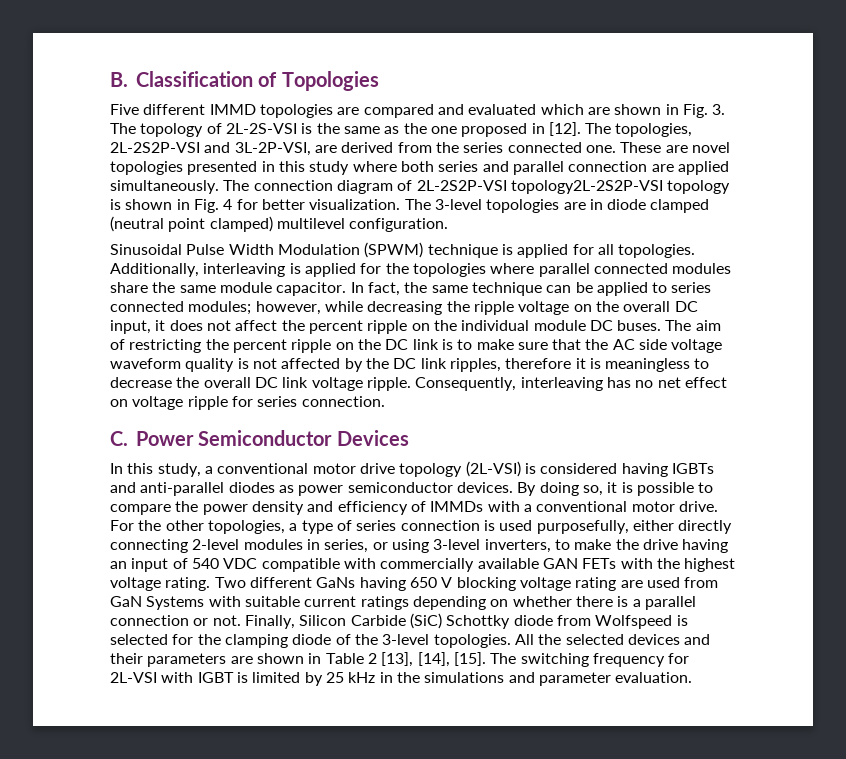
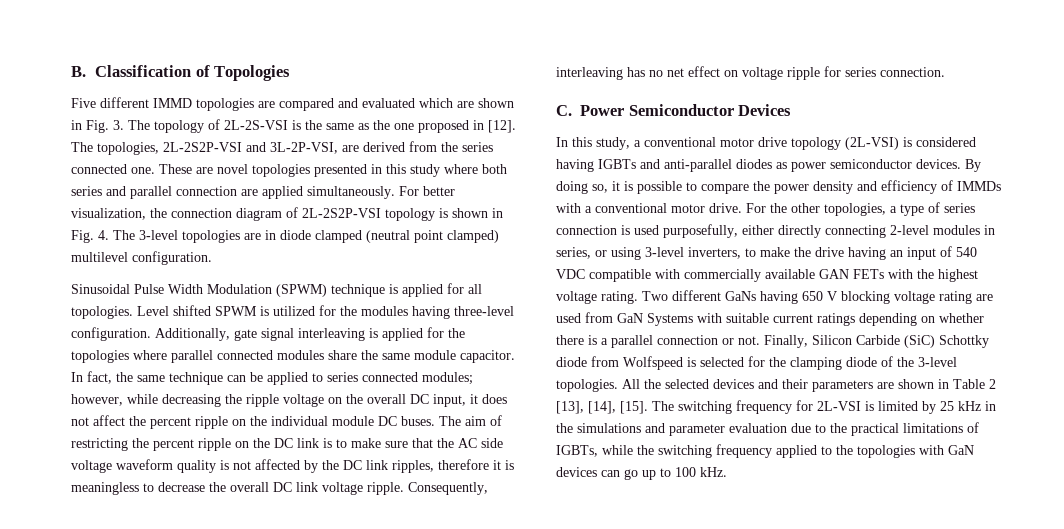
[223,180,250,191] The -> [399,186,455,196] [71,208,167,220] For better visualization, the
[510,180,663,194] topology2L-2S2P-VSI -> (381, 213) none
[223,199,401,210] 4 for better visualization. -> [98,230,109,240] 4.
[110,263,199,277] Additionally, -> [137,305,514,319] [71,327,294,341] Level shifted SPWM is utilized for the modules having three-level configuration. Additionally, gate signal
[161,672,234,683] with IGBT -> (861, 406) none
[615,672,693,683] evaluation. -> [729,422,979,436] [556,444,974,458] [556,467,727,480] evaluation due to the practical limitations of IGBTs, while the switching frequency applied to the topologies with GaN devices can go up to 100 kHz.

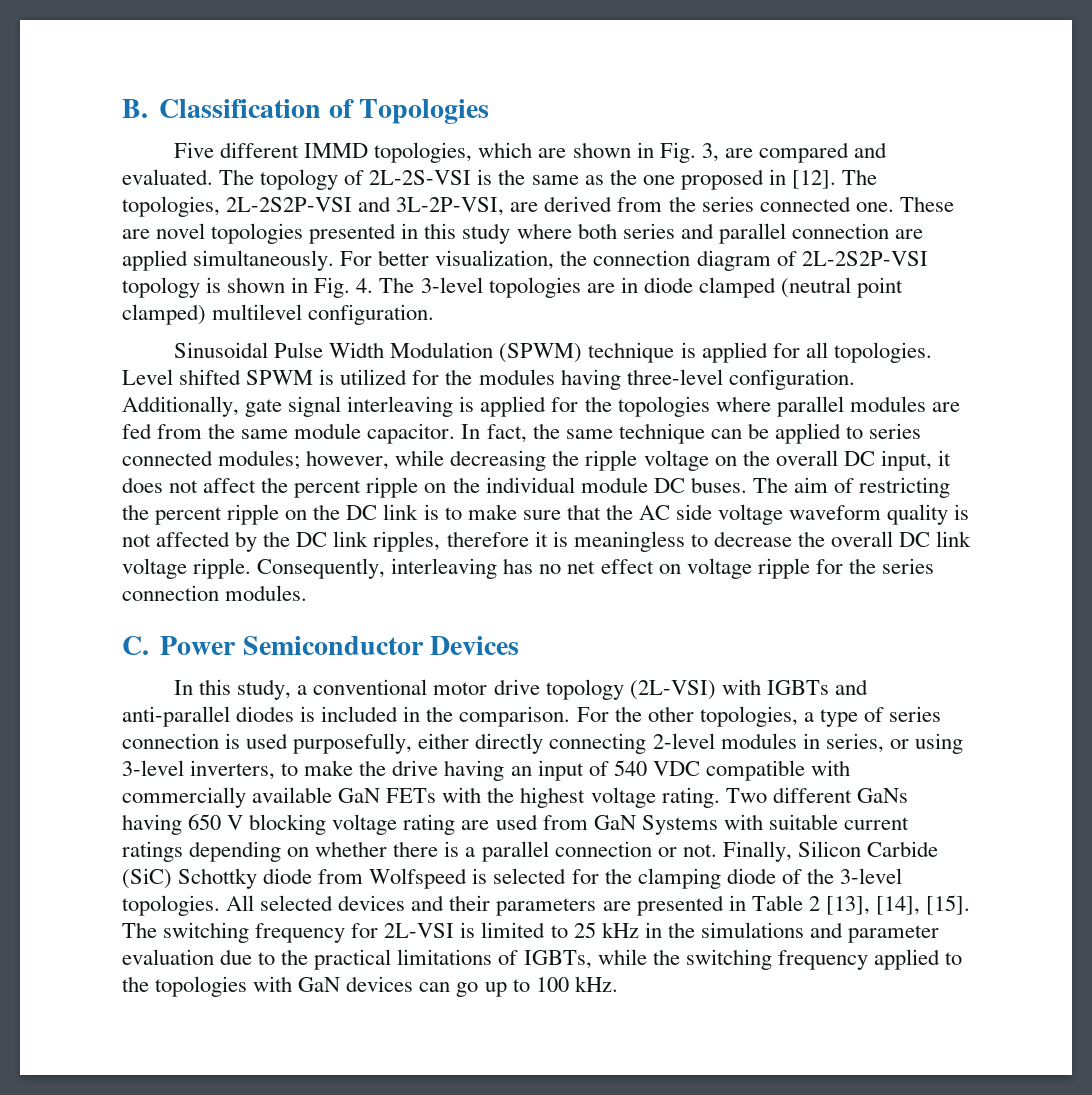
[196,98,415,111] topologies are compared and evaluated -> [374,142,473,163] topologies,
[113,120,124,130] 3. -> [701,142,887,163] [122,169,213,185] 3, are compared and evaluated.
[217,350,357,360] connected modules share -> [849,396,960,412] [122,423,203,439] modules are fed from
[845,67,945,77] series connection. -> [848,558,934,574] [122,585,308,601] the series connection modules.
[903,137,976,147] [556,159,594,172] is considered having -> [721,679,761,695] with
[776,159,981,172] [556,180,1001,194] [556,203,742,213] as power semiconductor devices. By doing so, it is possible to compare the power density and efficiency of IMMDs with a conventional motor drive. -> [300,706,571,727] is included in the comparison.
[819,269,849,279] GAN -> [338,788,381,803] GaN
[644,379,661,389] the -> (255, 903) none
[898,379,934,389] shown -> [636,895,724,916] presented
[922,401,936,414] by -> [550,925,568,938] to

